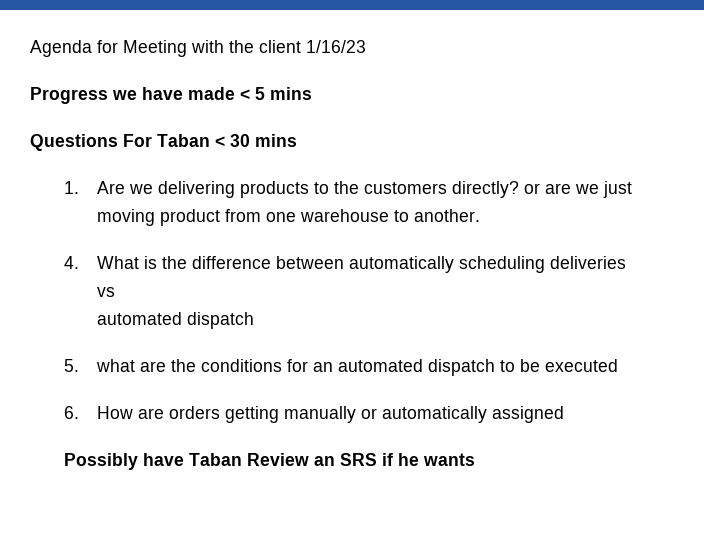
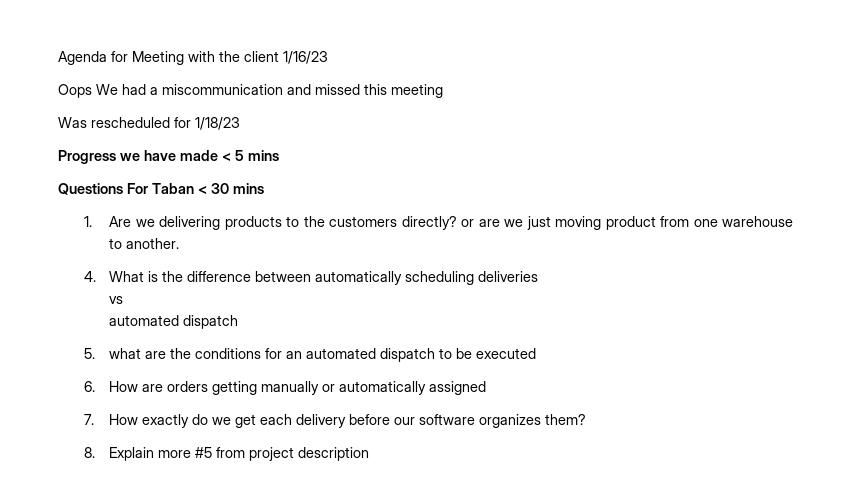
(366, 46) none -> [58,84,443,98] [58,117,240,130] // Oops We had a miscommunication and missed this meeting // Was rescheduled for 1/18/23
[63,453,475,470] Possibly have Taban Review an SRS if he wants -> [83,414,587,428] [83,447,370,461] 7. How exactly do we get each delivery before our software organizes them? // 8. Explain more #5 from project description

